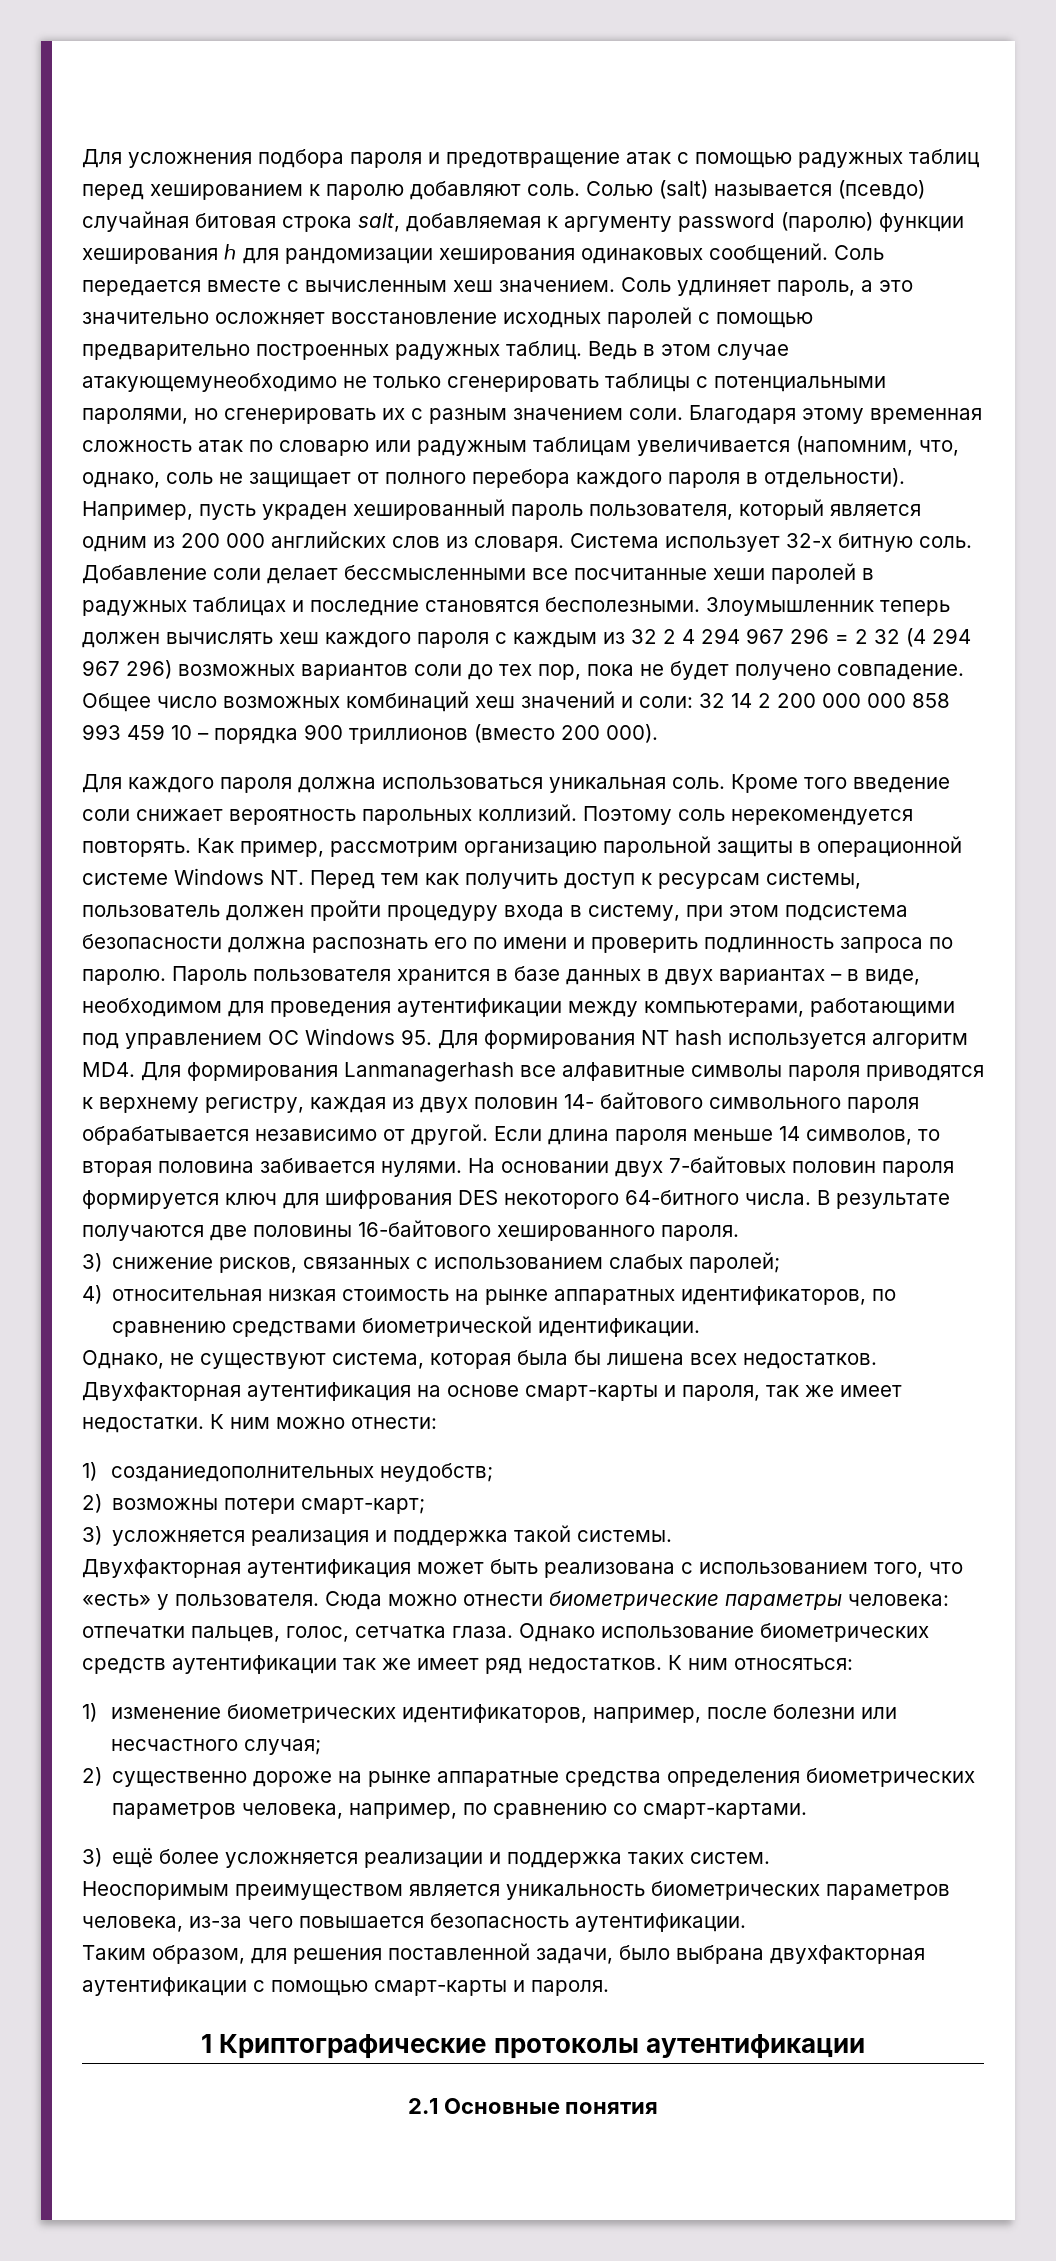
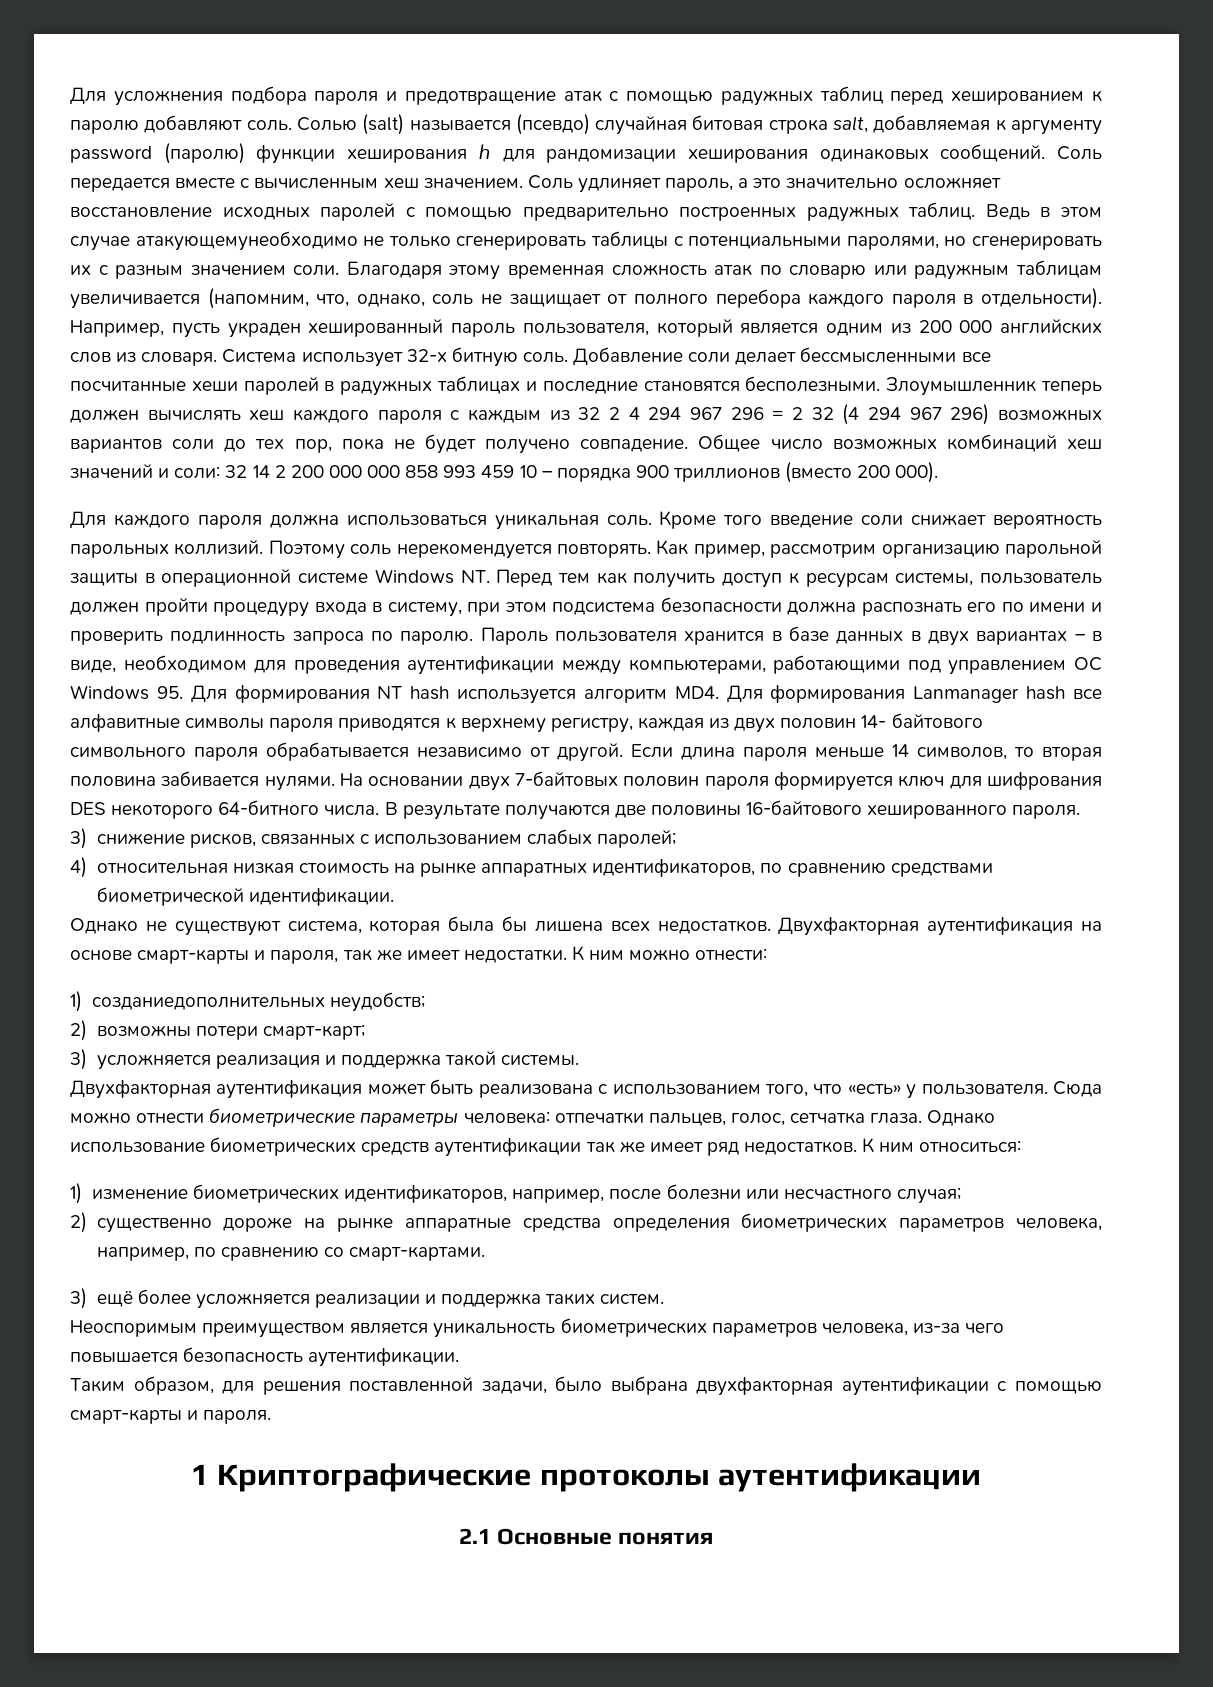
[344,1062,514,1082] Lanmanagerhash -> [913,686,1066,703] Lanmanager hash
[82,1350,164,1369] Однако, -> [70,918,138,934] Однако
[734,1658,853,1670] относяться: -> [919,1140,1022,1153] относиться:

